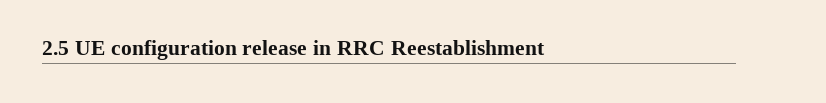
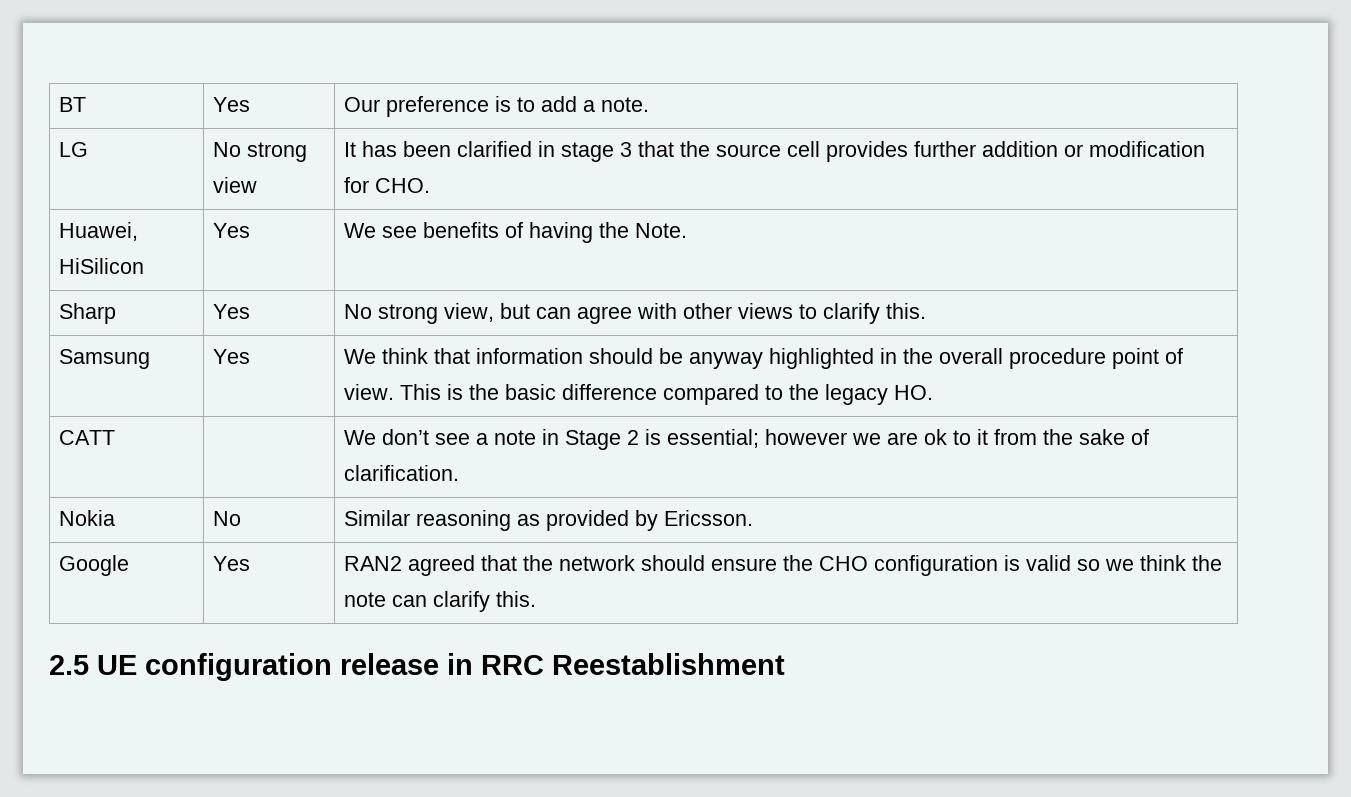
(42, 48) none -> [58,97,86,112] [212,97,250,112] [343,96,649,117] [58,142,88,157] [212,142,307,162] [212,177,257,193] [343,141,1205,162] [343,177,430,193] [58,222,138,241] [58,258,144,274] [212,223,250,238] [343,222,687,243] [58,303,116,324] [212,304,250,319] [343,303,926,324] [58,349,150,369] [212,349,250,364] [343,348,1183,369] [343,384,933,405] [58,430,115,445] [343,429,1149,450] [343,465,459,481] [58,510,115,526] [212,511,241,526] [343,510,753,531] [58,555,129,576] [212,556,250,571] [343,555,1222,576] [343,591,536,612] BT | Yes | Our preference is to add a note. // LG | No strong view | It has been clarified in stage 3 that the source cell provides further addition or modification for CHO. // Huawei, HiSilicon | Yes | We see benefits of having the Note. // Sharp | Yes | No strong view, but can agree with other views to clarify this. // Samsung | Yes | We think that information should be anyway highlighted in the overall procedure point of view. This is the basic difference compared to the legacy HO. // CATT | | We don’t see a note in Stage 2 is essential; however we are ok to it from the sake of clarification. // Nokia | No | Similar reasoning as provided by Ericsson. // Google | Yes | RAN2 agreed that the network should ensure the CHO configuration is valid so we think the note can clarify this. //

